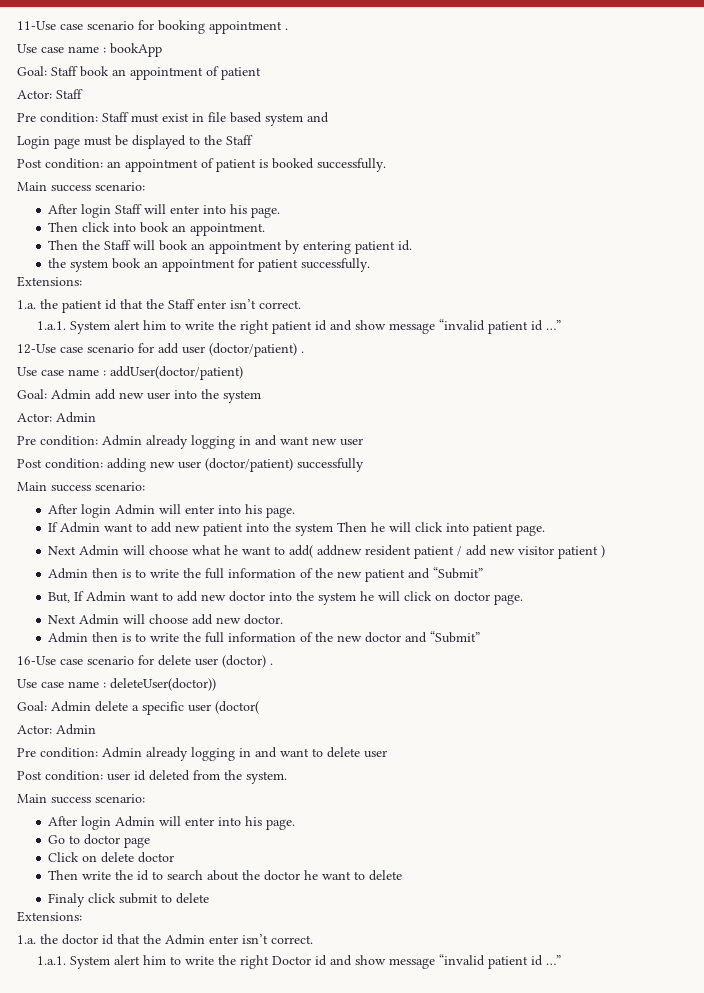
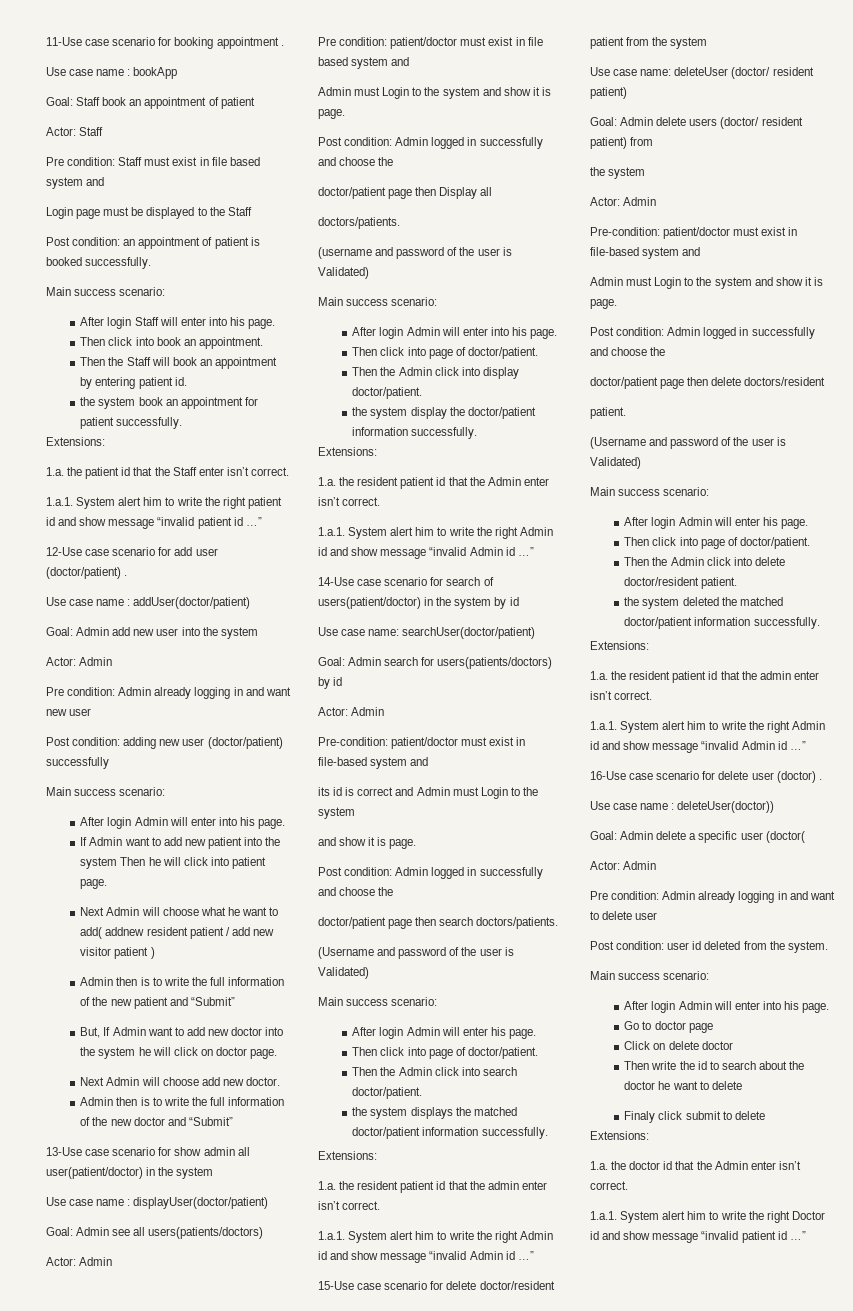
(481, 637) none -> [46,1147,250,1156] [46,1167,214,1179] [46,1197,269,1209] [46,1227,264,1239] [46,1257,113,1266] [318,37,543,49] [318,57,410,69] [318,87,551,99] [318,109,345,119] [318,137,543,149] [318,157,394,166] [318,187,493,199] [318,217,400,229] [318,247,512,259] [318,267,369,279] [318,297,438,306] [352,327,558,339] [352,347,538,359] [352,367,519,379] [352,387,423,399] [352,407,536,419] [352,427,478,439] [318,447,377,456] [318,477,549,489] [318,497,381,506] [318,527,553,539] [318,547,534,559] [318,577,494,586] [318,597,519,609] [318,627,536,639] [318,657,553,669] [318,677,343,689] [318,707,385,716] [318,737,526,749] [318,757,429,769] [318,787,538,799] [318,807,355,819] [318,837,417,849] [318,867,543,879] [318,887,394,896] [318,917,559,929] [318,947,514,959] [318,967,369,979] [318,997,438,1006] [352,1027,537,1039] [352,1047,538,1059] [352,1067,517,1076] [352,1087,423,1099] [352,1107,517,1119] [352,1127,548,1139] [318,1151,377,1160] [318,1181,547,1193] [318,1201,381,1210] [318,1231,553,1243] [318,1251,534,1263] [318,1281,555,1290] [590,37,708,49] [590,67,814,79] [590,87,627,99] [590,117,803,129] [590,137,654,149] [590,167,646,179] [590,197,657,206] [590,227,798,239] [590,247,701,259] [590,277,823,289] [590,299,617,309] [590,327,815,339] [590,347,666,356] [590,377,826,389] [590,407,626,419] [590,437,786,449] [590,457,641,469] [590,487,710,496] [624,517,809,529] [624,537,810,549] [624,557,785,566] [624,577,738,589] [624,597,783,609] [624,617,820,629] [590,641,649,650] [590,671,819,683] [590,691,653,700] [590,721,825,733] [590,741,806,753] // 13-Use case scenario for show admin all user(patient/doctor) in the system // Use case name : displayUser(doctor/patient) // Goal: Admin see all users(patients/doctors) // Actor: Admin // Pre condition: patient/doctor must exist in file based system and // Admin must Login to the system and show it is page. // Post condition: Admin logged in successfully and choose the // doctor/patient page then Display all // doctors/patients. // (username and password of the user is Validated) // Main success scenario: // After login Admin will enter into his page. // Then click into page of doctor/patient. // Then the Admin click into display doctor/patient. // the system display the doctor/patient information successfully. // Extensions: // 1.a. the resident patient id that the Admin enter isn’t correct. // 1.a.1. System alert him to write the right Admin id and show message “invalid Admin id …” // 14-Use case scenario for search of users(patient/doctor) in the system by id // Use case name: searchUser(doctor/patient) // Goal: Admin search for users(patients/doctors) by id // Actor: Admin // Pre-condition: patient/doctor must exist in file-based system and // its id is correct and Admin must Login to the system // and show it is page. // Post condition: Admin logged in successfully and choose the // doctor/patient page then search doctors/patients. // (Username and password of the user is Validated) // Main success scenario: // After login Admin will enter his page. // Then click into page of doctor/patient. // Then the Admin click into search doctor/patient. // the system displays the matched doctor/patient information successfully. // Extensions: // 1.a. the resident patient id that the admin enter isn’t correct. // 1.a.1. System alert him to write the right Admin id and show message “invalid Admin id …” // 15-Use case scenario for delete doctor/resident patient from the system // Use case name: deleteUser (doctor/ resident patient) // Goal: Admin delete users (doctor/ resident patient) from // the system // Actor: Admin // Pre-condition: patient/doctor must exist in file-based system and // Admin must Login to the system and show it is page. // Post condition: Admin logged in successfully and choose the // doctor/patient page then delete doctors/resident // patient. // (Username and password of the user is Validated) // Main success scenario: // After login Admin will enter his page. // Then click into page of doctor/patient. // Then the Admin click into delete doctor/resident patient. // the system deleted the matched doctor/patient information successfully. // Extensions: // 1.a. the resident patient id that the admin enter isn’t correct. // 1.a.1. System alert him to write the right Admin id and show message “invalid Admin id …”

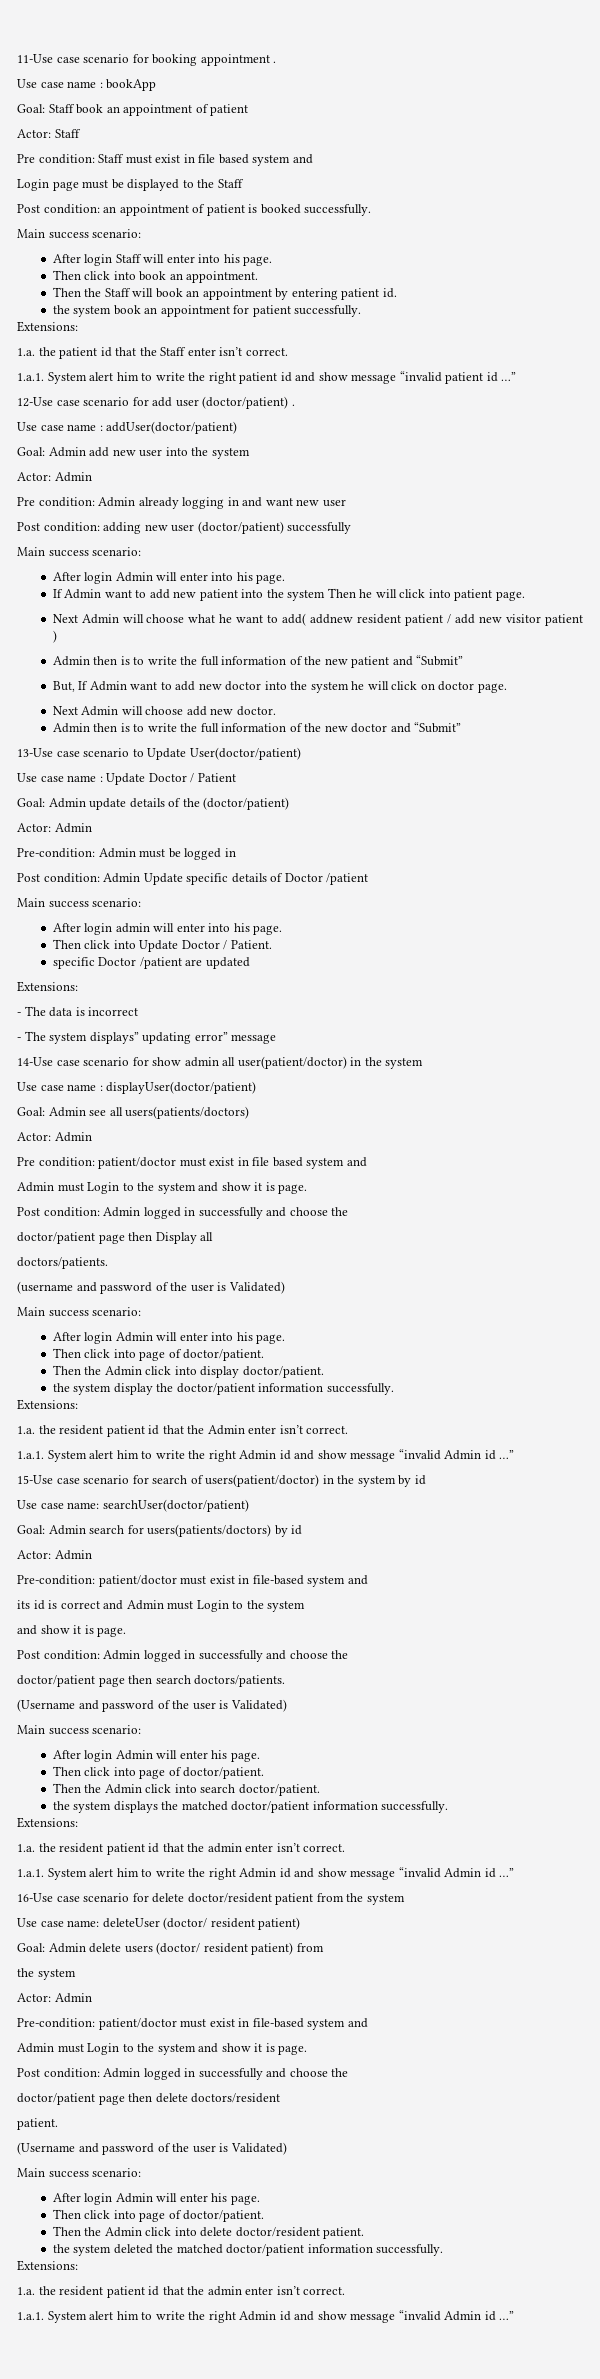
(156, 1151) none -> [132,747,301,760] [17,773,236,785] [17,797,290,810] [17,823,92,833] [17,848,236,860] [17,873,369,885] [17,898,142,908] [52,923,283,935] [52,939,272,952] [52,957,250,969] [17,981,78,992] [17,1006,139,1017] [17,1031,277,1044] [17,1057,130,1066] to Update User(doctor/patient) // Use case name : Update Doctor / Patient // Goal: Admin update details of the (doctor/patient) // Actor: Admin // Pre-condition: Admin must be logged in // Post condition: Admin Update specific details of Doctor /patient // Main success scenario: // After login admin will enter into his page. // Then click into Update Doctor / Patient. // specific Doctor /patient are updated // Extensions: // - The data is incorrect // - The system displays” updating error” message // 14-Use case scenario
[318,577,354,586] 14-Use -> [17,1475,53,1484] 15-Use
[318,1281,354,1290] 15-Use -> [17,1893,53,1902] 16-Use
[590,771,822,783] [590,801,775,813] [590,831,805,843] [590,861,657,870] [590,891,835,903] [590,911,658,920] [590,941,828,953] [590,971,710,980] [624,1001,830,1013] [624,1021,713,1033] [624,1041,733,1050] [624,1061,805,1070] [624,1081,742,1090] [624,1111,765,1123] [590,1131,649,1140] [590,1161,801,1170] [590,1181,628,1190] [590,1211,825,1223] [590,1231,806,1243] // 16-Use case scenario for delete user (doctor) . // Use case name : deleteUser(doctor)) // Goal: Admin delete a specific user (doctor( // Actor: Admin // Pre condition: Admin already logging in and want to delete user // Post condition: user id deleted from the system. // Main success scenario: // After login Admin will enter into his page. // Go to doctor page // Click on delete doctor // Then write the id to search about the doctor he want to delete // Finaly click submit to delete // Extensions: // 1.a. the doctor id that the Admin enter isn’t correct. // 1.a.1. System alert him to write the right Doctor id and show message “invalid patient id …” -> (515, 2315) none

